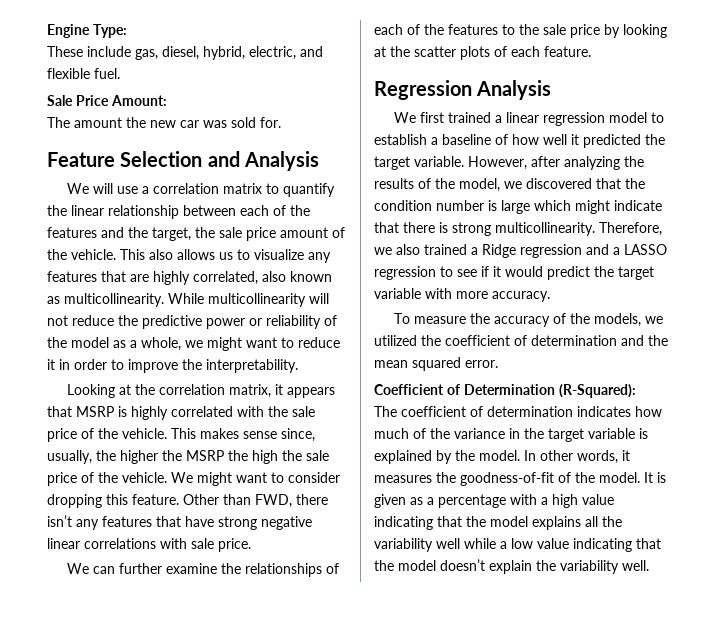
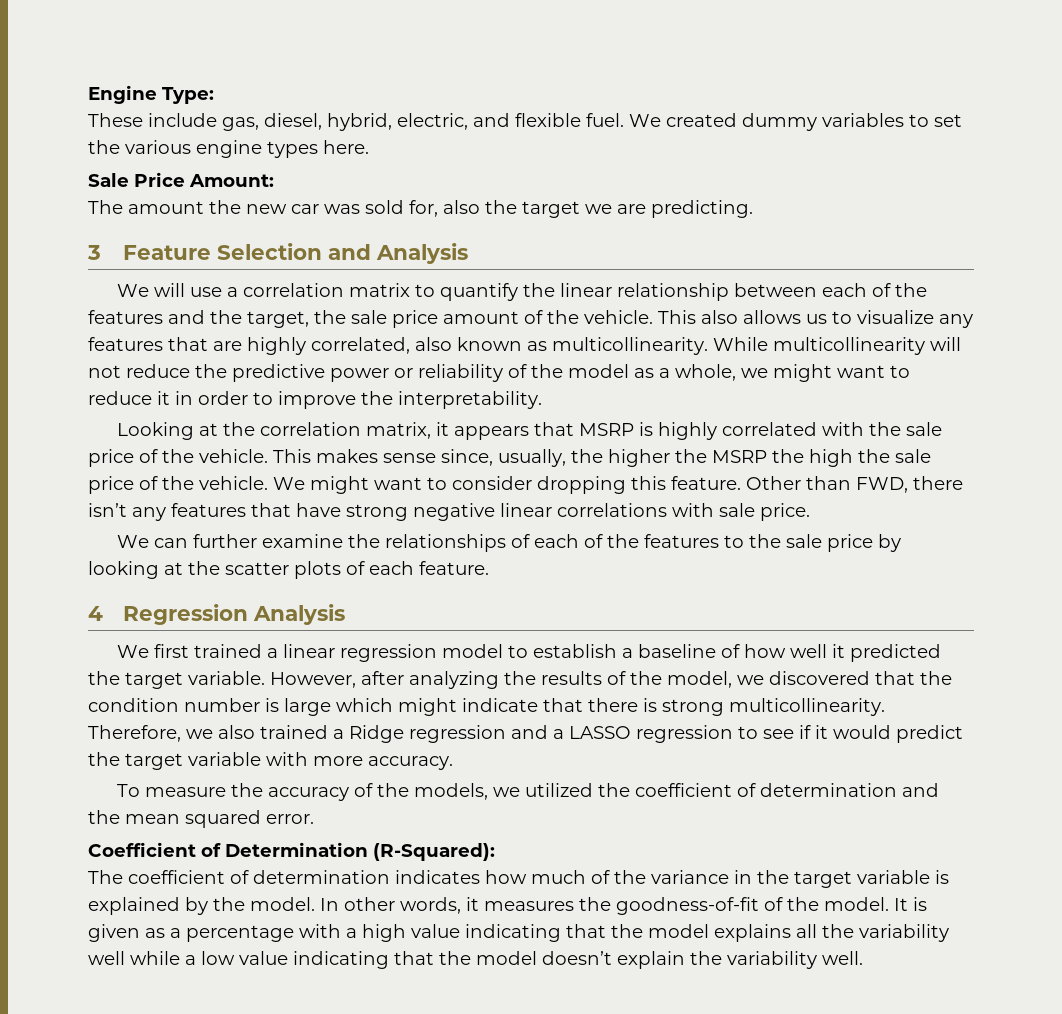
(120, 73) none -> [629,113,962,131] [88,140,369,158] We created dummy variables to set the various engine types here.
[260,117,281,128] for. // -> [409,200,753,218] [87,245,101,260] for, also the target we are predicting. // 3
(591, 51) none -> [88,606,103,621] 4

